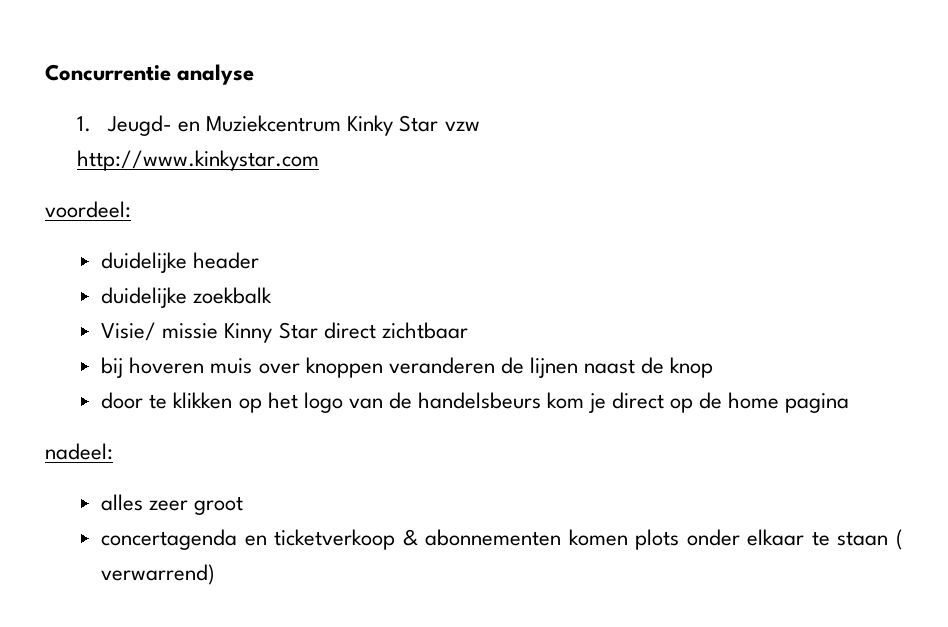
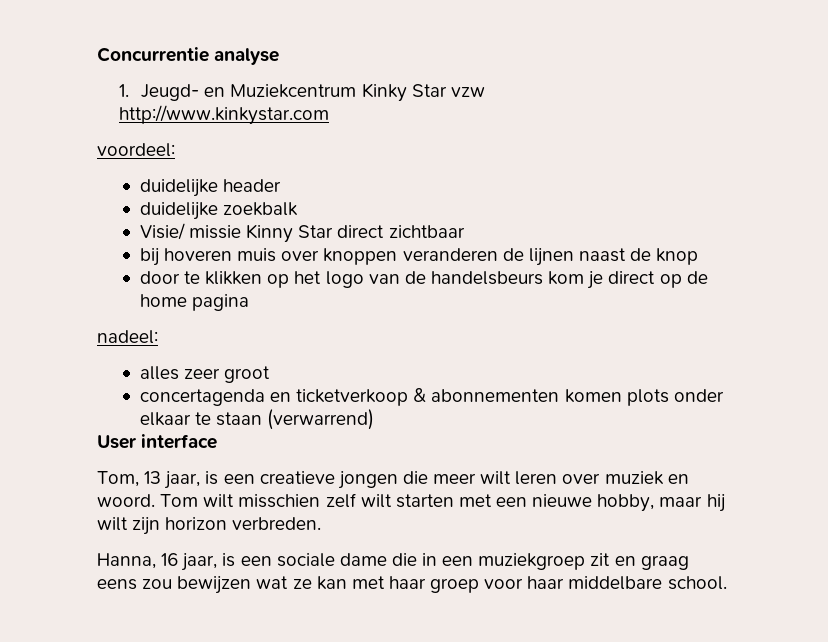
[895,529,903,550] [101,564,216,585] ( verwarrend) -> [267,409,375,430] [97,434,218,449] [97,471,689,489] [97,493,725,512] [97,517,322,535] [97,553,689,571] [97,576,727,594] (verwarrend) // User interface // Tom, 13 jaar, is een creatieve jongen die meer wilt leren over muziek en woord. Tom wilt misschien zelf wilt starten met een nieuwe hobby, maar hij wilt zijn horizon verbreden. // Hanna, 16 jaar, is een sociale dame die in een muziekgroep zit en graag eens zou bewijzen wat ze kan met haar groep voor haar middelbare school.

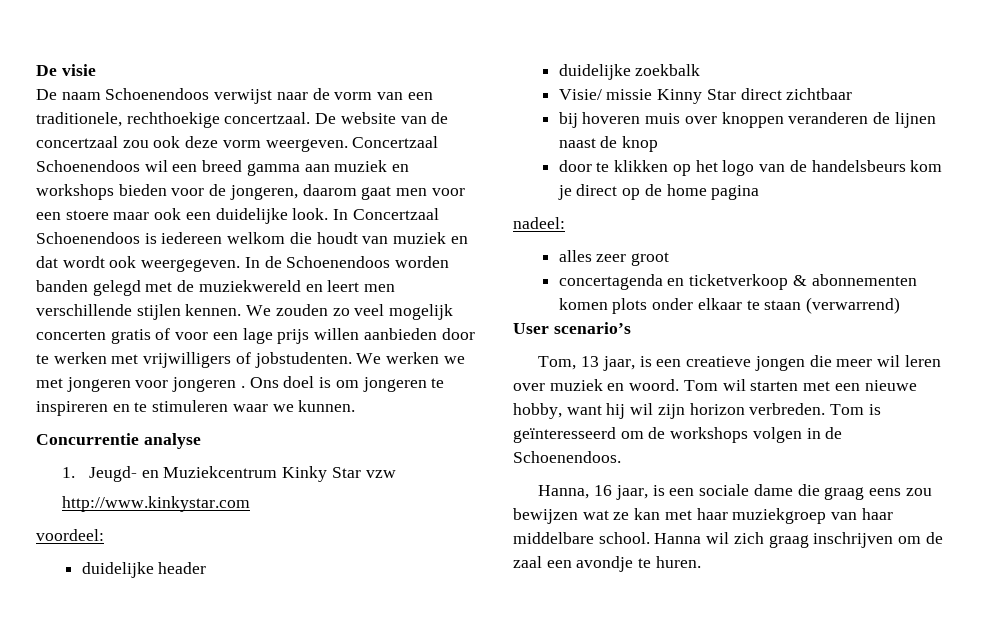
(97, 54) none -> [36,64,96,76] [36,88,433,104] [36,112,449,128] [36,136,439,152] [36,160,410,176] [36,184,465,200] [36,208,439,224] [36,232,468,244] [36,256,450,272] [36,280,396,296] [36,304,454,320] [36,328,475,344] [36,352,465,368] [36,376,445,392] [36,400,356,416] De visie // De naam Schoenendoos verwijst naar de vorm van een traditionele, rechthoekige concertzaal. De website van de concertzaal zou ook deze vorm weergeven. Concertzaal Schoenendoos wil een breed gamma aan muziek en workshops bieden voor de jongeren, daarom gaat men voor een stoere maar ook een duidelijke look. In Concertzaal Schoenendoos is iedereen welkom die houdt van muziek en dat wordt ook weergegeven. In de Schoenendoos worden banden gelegd met de muziekwereld en leert men verschillende stijlen kennen. We zouden zo veel mogelijk concerten gratis of voor een lage prijs willen aanbieden door te werken met vrijwilligers of jobstudenten. We werken we met jongeren voor jongeren . Ons doel is om jongeren te inspireren en te stimuleren waar we kunnen. //
[141,434,218,449] interface -> [553,322,631,334] scenario’s
[480,471,512,485] wilt -> [877,355,901,367] wil
[203,493,392,508] wilt misschien zelf wilt -> [722,379,746,391] wil
[659,494,725,512] [97,517,128,531] maar hij wilt -> [566,403,654,419] want hij wil
(322, 523) none -> [830,404,881,415] [513,427,843,443] [513,451,621,463] Tom is geïnteresseerd om de workshops volgen in de Schoenendoos.
[422,553,636,570] in een muziekgroep zit en -> (820, 490) none
[430,578,524,593] groep voor -> [732,508,858,524] muziekgroep van
(727, 583) none -> [654,532,943,548] [513,556,701,572] Hanna wil zich graag inschrijven om de zaal een avondje te huren.

